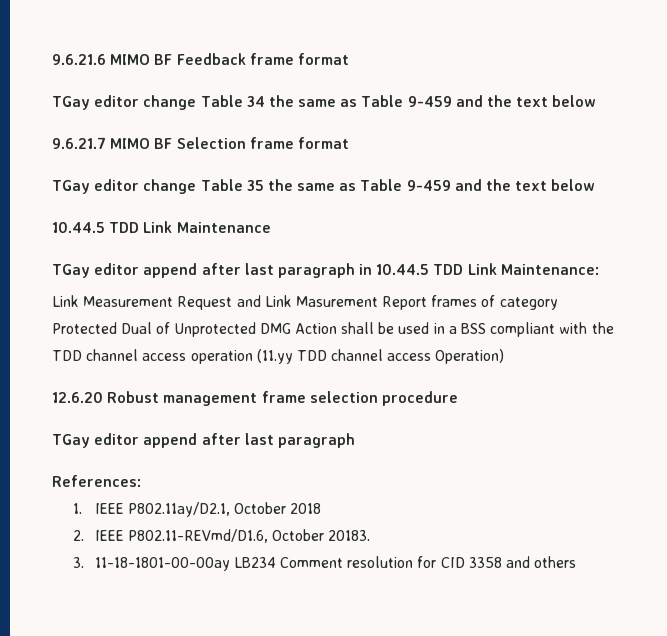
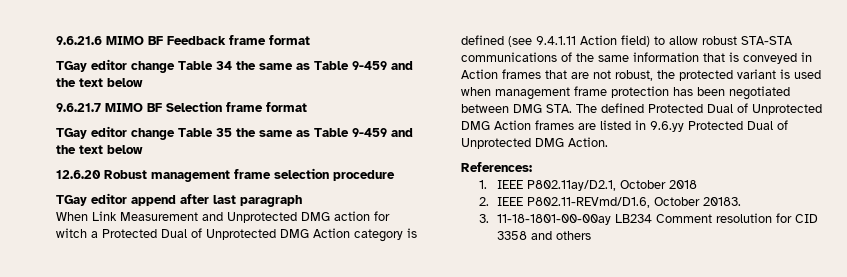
[52,221,271,233] [52,263,599,278] [52,295,558,310] [52,322,614,337] [52,349,505,364] // 10.44.5 TDD Link Maintenance // TGay editor append after last paragraph in 10.44.5 TDD Link Maintenance: // Link Measurement Request and Link Masurement Report frames of category Protected Dual of Unprotected DMG Action shall be used in a BSS compliant with the TDD channel access operation (11.yy TDD channel access Operation) -> (143, 149) none
(355, 440) none -> [56,211,390,223] [56,228,417,242] [461,35,793,47] [461,52,812,64] [461,69,821,81] [461,86,790,100] [461,103,822,115] [461,120,788,132] [461,137,608,149] // When Link Measurement and Unprotected DMG action for witch a Protected Dual of Unprotected DMG Action category is defined (see 9.4.1.11 Action field) to allow robust STA-STA communications of the same information that is conveyed in Action frames that are not robust, the protected variant is used when management frame protection has been negotiated between DMG STA. The defined Protected Dual of Unprotected DMG Action frames are listed in 9.6.yy Protected Dual of Unprotected DMG Action.

